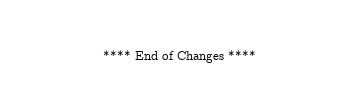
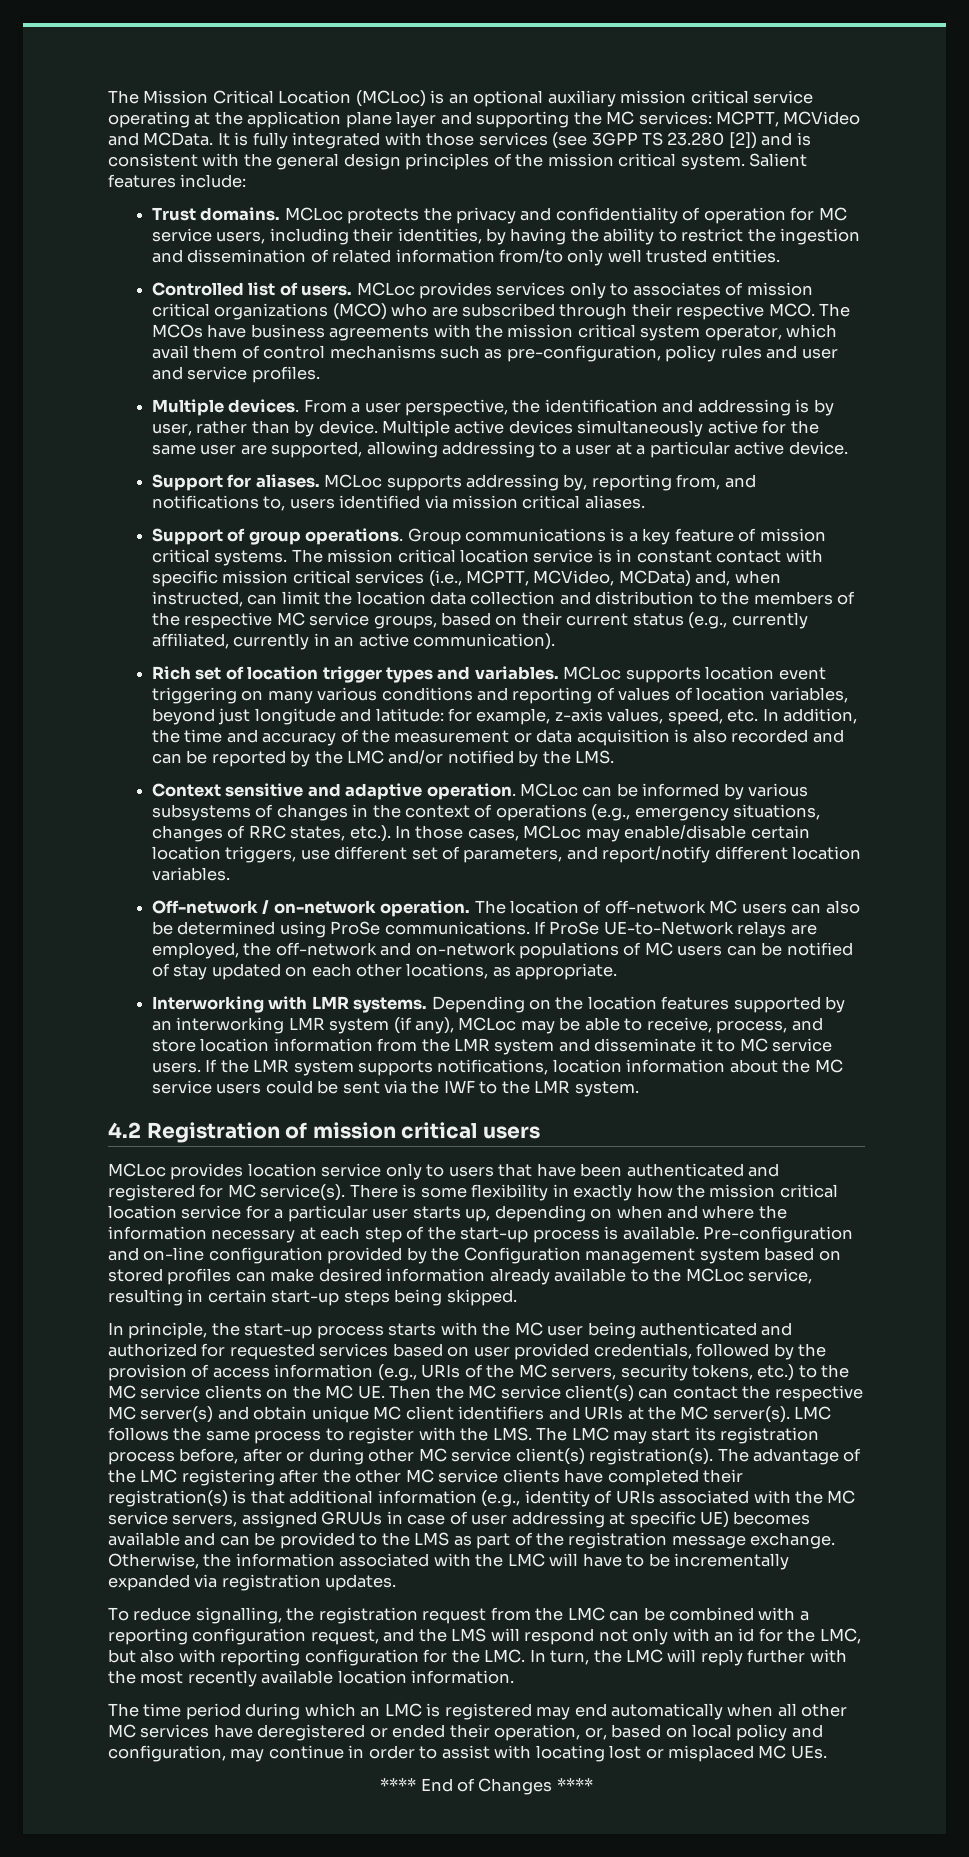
(103, 55) none -> [108,90,814,107] [108,111,861,128] [108,132,811,149] [108,153,808,170] [108,174,247,188] [151,207,847,224] [151,228,861,245] [151,249,780,266] [151,282,813,299] [151,303,851,320] [151,324,838,341] [151,345,838,362] [151,366,320,383] [151,399,834,416] [151,420,819,437] [151,441,848,458] [151,474,756,491] [151,495,645,511] [151,528,826,545] [151,549,823,566] [151,570,781,587] [151,591,856,607] [151,612,808,629] [151,633,555,650] [151,666,826,683] [151,687,848,704] [151,708,858,725] [151,729,844,746] [151,750,615,767] [151,783,809,800] [151,804,821,821] [151,825,810,842] [151,846,862,863] [151,867,230,881] [151,900,860,917] [151,921,817,938] [151,942,853,959] [151,963,618,980] [151,996,846,1013] [151,1017,823,1034] [151,1038,833,1055] [151,1059,843,1076] [151,1080,639,1097] [108,1122,540,1143] [108,1163,780,1180] [108,1184,838,1201] [108,1205,787,1222] [108,1226,854,1243] [108,1247,841,1264] [108,1268,813,1285] [108,1289,517,1306] [108,1322,793,1339] [108,1343,827,1360] [108,1364,850,1381] [108,1385,863,1402] [108,1406,832,1423] [108,1427,820,1444] [108,1448,862,1465] [108,1469,744,1486] [108,1490,856,1507] [108,1511,811,1528] [108,1532,836,1549] [108,1553,790,1570] [108,1574,397,1591] [108,1607,809,1624] [108,1628,861,1645] [108,1649,847,1666] [108,1670,515,1687] [108,1703,848,1720] [108,1724,823,1741] [108,1745,827,1762] The Mission Critical Location (MCLoc) is an optional auxiliary mission critical service operating at the application plane layer and supporting the MC services: MCPTT, MCVideo and MCData. It is fully integrated with those services (see 3GPP TS 23.280 [2]) and is consistent with the general design principles of the mission critical system. Salient features include: // Trust domains. MCLoc protects the privacy and confidentiality of operation for MC service users, including their identities, by having the ability to restrict the ingestion and dissemination of related information from/to only well trusted entities. // Controlled list of users. MCLoc provides services only to associates of mission critical organizations (MCO) who are subscribed through their respective MCO. The MCOs have business agreements with the mission critical system operator, which avail them of control mechanisms such as pre-configuration, policy rules and user and service profiles. // Multiple devices. From a user perspective, the identification and addressing is by user, rather than by device. Multiple active devices simultaneously active for the same user are supported, allowing addressing to a user at a particular active device. // Support for aliases. MCLoc supports addressing by, reporting from, and notifications to, users identified via mission critical aliases. // Support of group operations. Group communications is a key feature of mission critical systems. The mission critical location service is in constant contact with specific mission critical services (i.e., MCPTT, MCVideo, MCData) and, when instructed, can limit the location data collection and distribution to the members of the respective MC service groups, based on their current status (e.g., currently affiliated, currently in an active communication). // Rich set of location trigger types and variables. MCLoc supports location event triggering on many various conditions and reporting of values of location variables, beyond just longitude and latitude: for example, z-axis values, speed, etc. In addition, the time and accuracy of the measurement or data acquisition is also recorded and can be reported by the LMC and/or notified by the LMS. // Context sensitive and adaptive operation. MCLoc can be informed by various subsystems of changes in the context of operations (e.g., emergency situations, changes of RRC states, etc.). In those cases, MCLoc may enable/disable certain location triggers, use different set of parameters, and report/notify different location variables. // Off-network / on-network operation. The location of off-network MC users can also be determined using ProSe communications. If ProSe UE-to-Network relays are employed, the off-network and on-network populations of MC users can be notified of stay updated on each other locations, as appropriate. // Interworking with LMR systems. Depending on the location features supported by an interworking LMR system (if any), MCLoc may be able to receive, process, and store location information from the LMR system and disseminate it to MC service users. If the LMR system supports notifications, location information about the MC service users could be sent via the IWF to the LMR system. // 4.2 Registration of mission critical users // MCLoc provides location service only to users that have been authenticated and registered for MC service(s). There is some flexibility in exactly how the mission critical location service for a particular user starts up, depending on when and where the information necessary at each step of the start-up process is available. Pre-configuration and on-line configuration provided by the Configuration management system based on stored profiles can make desired information already available to the MCLoc service, resulting in certain start-up steps being skipped. // In principle, the start-up process starts with the MC user being authenticated and authorized for requested services based on user provided credentials, followed by the provision of access information (e.g., URIs of the MC servers, security tokens, etc.) to the MC service clients on the MC UE. Then the MC service client(s) can contact the respective MC server(s) and obtain unique MC client identifiers and URIs at the MC server(s). LMC follows the same process to register with the LMS. The LMC may start its registration process before, after or during other MC service client(s) registration(s). The advantage of the LMC registering after the other MC service clients have completed their registration(s) is that additional information (e.g., identity of URIs associated with the MC service servers, assigned GRUUs in case of user addressing at specific UE) becomes available and can be provided to the LMS as part of the registration message exchange. Otherwise, the information associated with the LMC will have to be incrementally expanded via registration updates. // To reduce signalling, the registration request from the LMC can be combined with a reporting configuration request, and the LMS will respond not only with an id for the LMC, but also with reporting configuration for the LMC. In turn, the LMC will reply further with the most recently available location information. // The time period during which an LMC is registered may end automatically when all other MC services have deregistered or ended their operation, or, based on local policy and configuration, may continue in order to assist with locating lost or misplaced MC UEs. //

